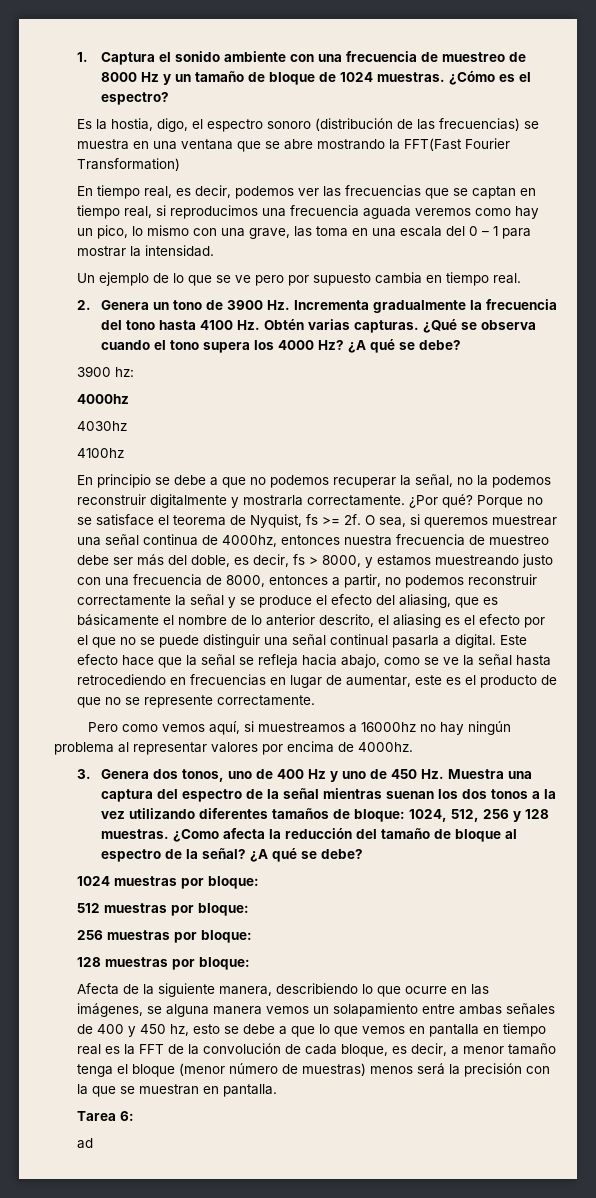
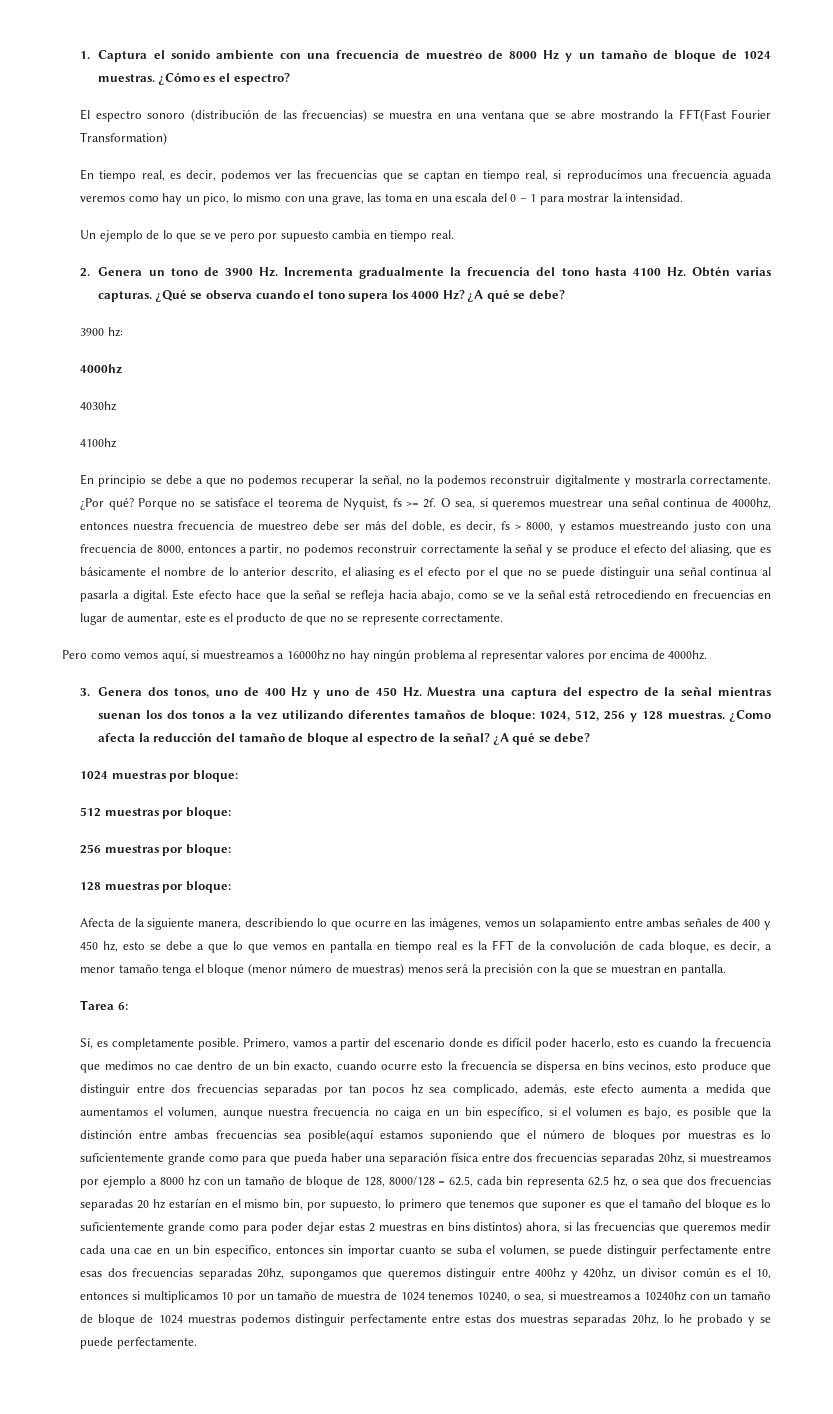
[77,118,204,132] Es la hostia, digo, el -> [80,109,91,120] El
[330,634,389,646] continual -> [710,567,771,576] continua al
[516,655,552,666] hasta -> [569,589,592,599] está
[147,1004,263,1017] se alguna manera -> (481, 923) none
[77,1138,94,1149] ad -> [80,1037,772,1050] [80,1061,771,1073] [80,1083,772,1096] [80,1106,773,1119] [80,1129,772,1142] [80,1152,771,1165] [80,1176,771,1188] [80,1198,771,1211] [80,1221,772,1234] [80,1245,771,1257] [80,1267,772,1280] [80,1291,771,1303] [80,1314,771,1326] [80,1337,197,1349] Sí, es completamente posible. Primero, vamos a partir del escenario donde es difícil poder hacerlo, esto es cuando la frecuencia que medimos no cae dentro de un bin exacto, cuando ocurre esto la frecuencia se dispersa en bins vecinos, esto produce que distinguir entre dos frecuencias separadas por tan pocos hz sea complicado, además, este efecto aumenta a medida que aumentamos el volumen, aunque nuestra frecuencia no caiga en un bin específico, si el volumen es bajo, es posible que la distinción entre ambas frecuencias sea posible(aquí estamos suponiendo que el número de bloques por muestras es lo suficientemente grande como para que pueda haber una separación física entre dos frecuencias separadas 20hz, si muestreamos por ejemplo a 8000 hz con un tamaño de bloque de 128, 8000/128 = 62.5, cada bin representa 62.5 hz, o sea que dos frecuencias separadas 20 hz estarían en el mismo bin, por supuesto, lo primero que tenemos que suponer es que el tamaño del bloque es lo suficientemente grande como para poder dejar estas 2 muestras en bins distintos) ahora, si las frecuencias que queremos medir cada una cae en un bin especifico, entonces sin importar cuanto se suba el volumen, se puede distinguir perfectamente entre esas dos frecuencias separadas 20hz, supongamos que queremos distinguir entre 400hz y 420hz, un divisor común es el 10, entonces si multiplicamos 10 por un tamaño de muestra de 1024 tenemos 10240, o sea, si muestreamos a 10240hz con un tamaño de bloque de 1024 muestras podemos distinguir perfectamente entre estas dos muestras separadas 20hz, lo he probado y se puede perfectamente.

